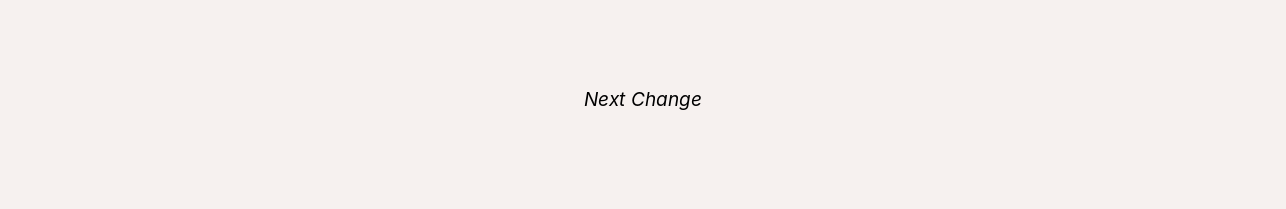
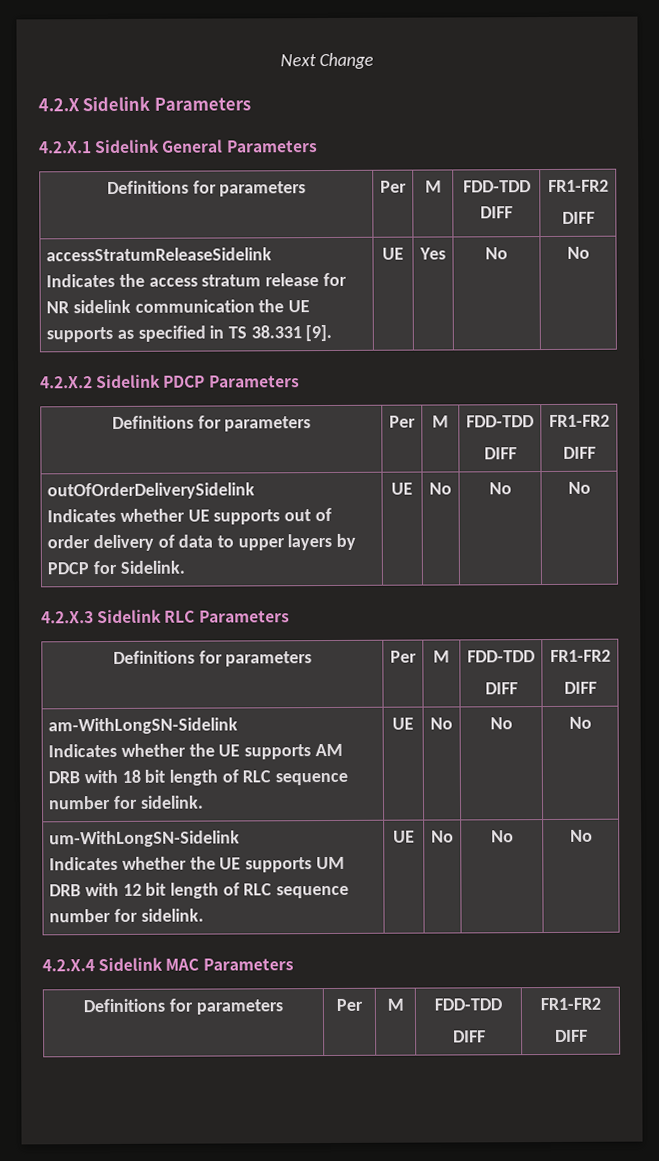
(702, 101) none -> [38,96,251,112] [39,139,318,154] [106,180,307,197] [380,180,407,193] [424,180,442,193] [462,180,531,193] [480,206,513,219] [547,179,609,193] [561,211,595,224] [46,247,273,262] [46,272,347,288] [46,299,310,314] [46,324,333,343] [382,247,404,260] [419,247,446,260] [485,247,508,260] [566,246,590,259] [40,374,300,389] [111,415,312,432] [389,415,416,428] [432,415,449,428] [466,415,534,428] [483,447,517,460] [548,414,610,428] [562,446,596,459] [47,482,256,500] [47,507,332,525] [47,533,357,552] [47,560,185,575] [391,482,413,495] [429,482,452,495] [488,482,512,495] [567,481,591,494] [41,609,290,624] [112,650,313,667] [390,650,417,663] [433,650,450,663] [467,650,535,663] [484,682,518,695] [549,649,611,663] [563,681,597,694] [48,717,239,735] [48,743,343,760] [48,769,349,786] [48,795,204,810] [392,717,414,730] [430,717,453,730] [489,717,513,730] [568,716,592,729] [49,830,241,848] [49,856,345,873] [49,882,350,899] [49,908,204,923] [393,830,415,843] [431,830,454,843] [490,830,514,843] [569,829,593,842] [42,957,294,972] [83,998,283,1015] [336,998,363,1011] [386,998,404,1011] [434,998,502,1011] [452,1030,486,1043] [539,997,601,1011] [554,1029,588,1042] // 4.2.X Sidelink Parameters // 4.2.X.1 Sidelink General Parameters // Definitions for parameters | Per | M | FDD-TDD DIFF | FR1-FR2 // DIFF // accessStratumReleaseSidelink // Indicates the access stratum release for NR sidelink communication the UE supports as specified in TS 38.331 [9]. | UE | Yes | No | No // 4.2.X.2 Sidelink PDCP Parameters // Definitions for parameters | Per | M | FDD-TDD // DIFF | FR1-FR2 // DIFF // outOfOrderDeliverySidelink // Indicates whether UE supports out of order delivery of data to upper layers by PDCP for Sidelink. | UE | No | No | No // 4.2.X.3 Sidelink RLC Parameters // Definitions for parameters | Per | M | FDD-TDD // DIFF | FR1-FR2 // DIFF // am-WithLongSN-Sidelink // Indicates whether the UE supports AM DRB with 18 bit length of RLC sequence number for sidelink. | UE | No | No | No // um-WithLongSN-Sidelink // Indicates whether the UE supports UM DRB with 12 bit length of RLC sequence number for sidelink. | UE | No | No | No // 4.2.X.4 Sidelink MAC Parameters // Definitions for parameters | Per | M | FDD-TDD // DIFF | FR1-FR2 // DIFF

